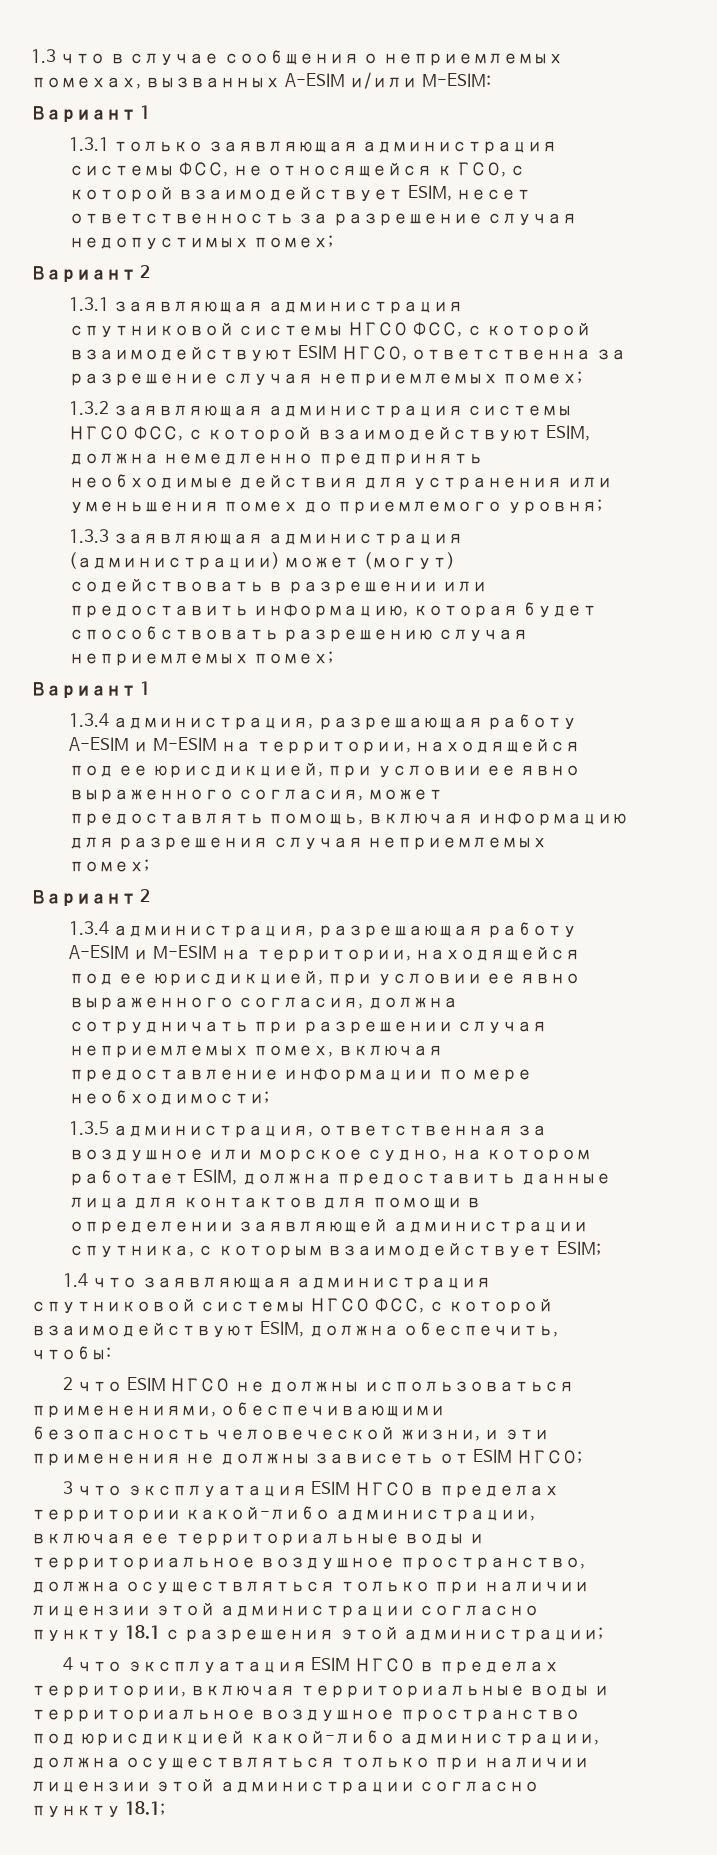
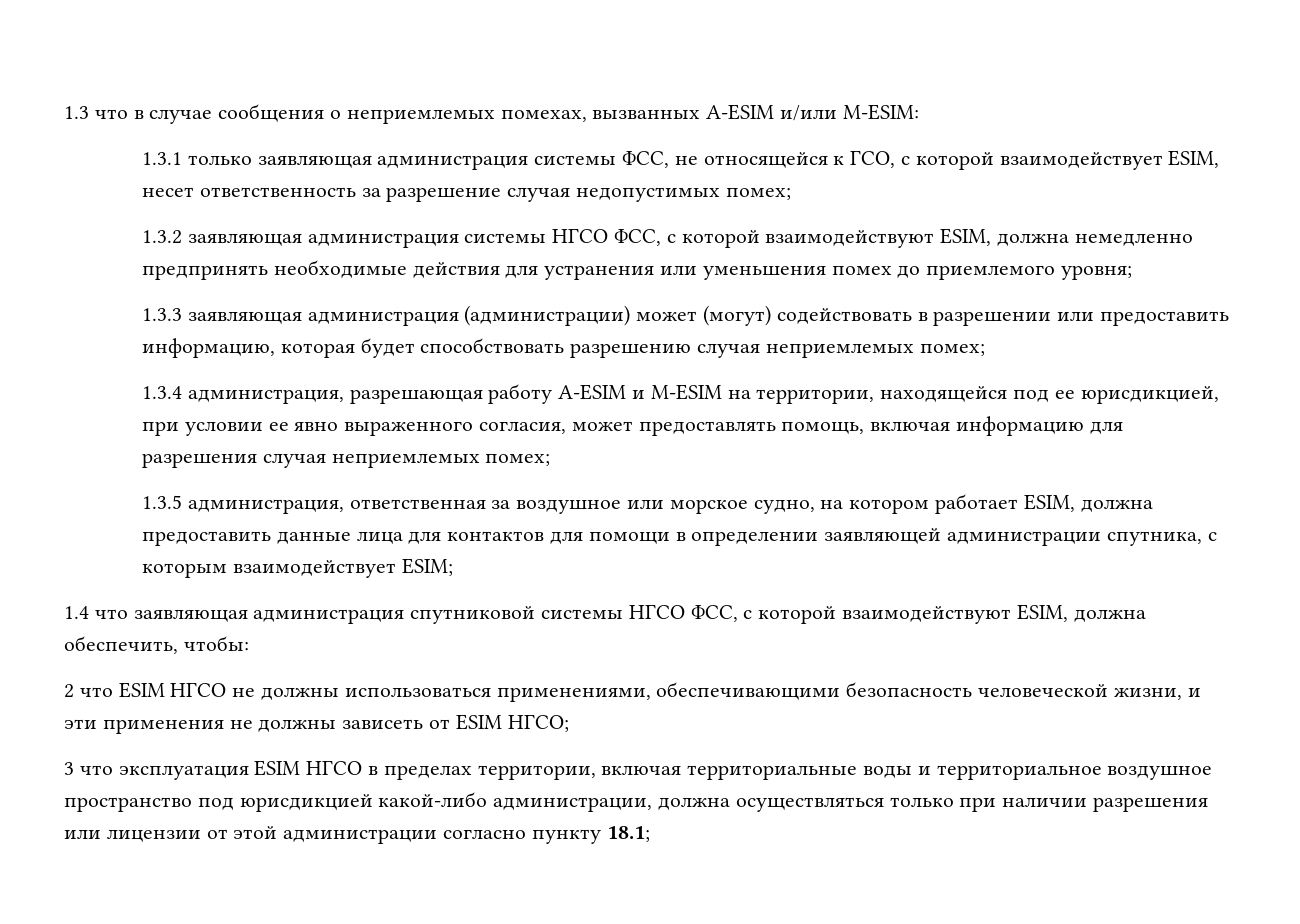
[31,105,151,122] // Вариант 1 -> (919, 112) none
[31,265,151,282] [68,297,463,314] [68,322,592,338] [68,345,626,362] [68,371,583,386] // Вариант 2 // 1.3.1 заявляющая администрация спутниковой системы НГСО ФСС, с которой взаимодействуют ESIM НГСО, ответственна за разрешение случая неприемлемых помех; -> (791, 194) none
[31,681,151,698] // Вариант 1 -> (985, 350) none
[31,889,151,906] [68,921,578,938] [68,945,581,962] [68,971,581,986] [68,997,458,1010] [68,1021,548,1034] [68,1045,443,1058] [68,1068,533,1082] [68,1090,269,1105] // Вариант 2 // 1.3.4 администрация, разрешающая работу A-ESIM и M-ESIM на территории, находящейся под ее юрисдикцией, при условии ее явно выраженного согласия, должна сотрудничать при разрешении случая неприемлемых помех, включая предоставление информации по мере необходимости; -> (551, 460) none
[31,1506,535,1522] [31,1533,484,1546] [31,1557,585,1570] [31,1581,589,1594] [31,1603,540,1618] [31,1625,604,1642] [63,1657,559,1674] территории какой-либо администрации, включая ее территориальные воды и территориальное воздушное пространство, должна осуществляться только при наличии лицензии этой администрации согласно пункту 18.1 с разрешения этой администрации; // 4 что эксплуатация ESIM НГСО в пределах -> (472, 772) none
[31,1781,151,1793] лицензии -> [1093,797,1209,812] [64,829,228,842] разрешения или лицензии от

